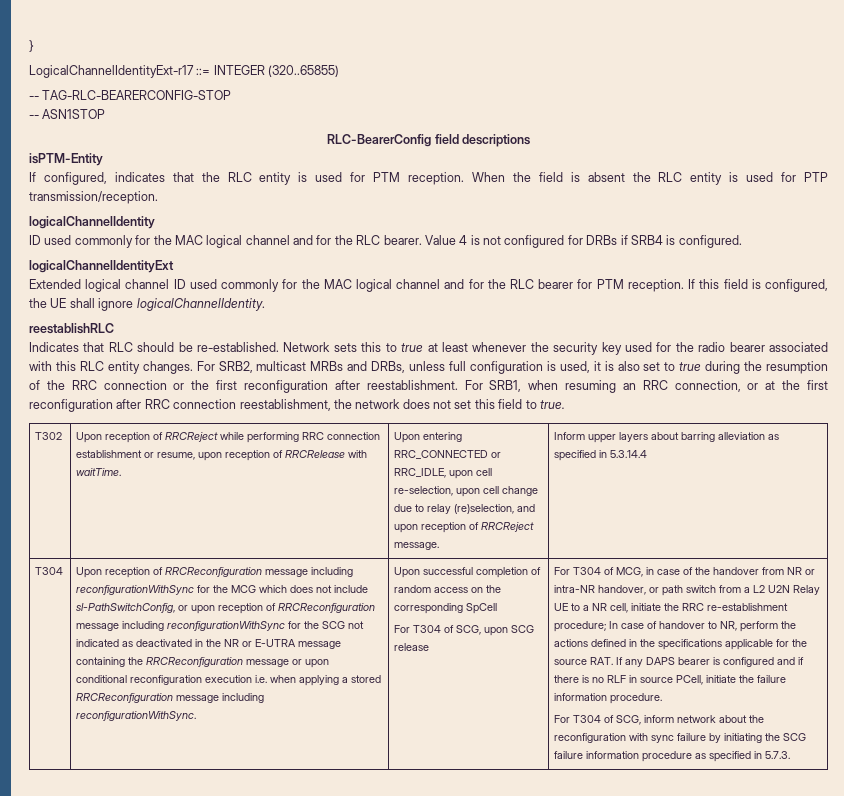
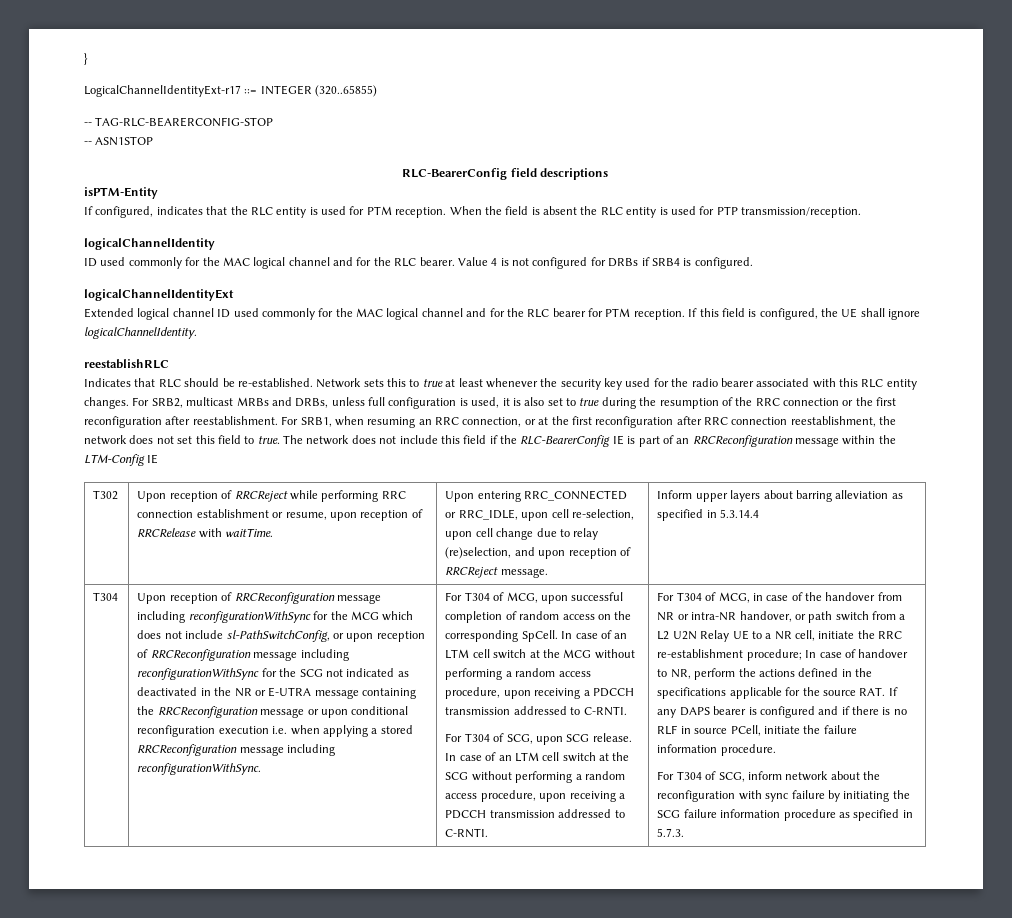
(565, 404) none -> [283,435,896,447] [84,454,159,466] The network does not include this field if the RLC-BearerConfig IE is part of an RRCReconfiguration message within the LTM-Config IE
[394,567,421,578] Upon -> [445,592,568,604] For T304 of MCG, upon
[466,603,498,614] SpCell -> [521,630,628,642] [445,649,635,659] [445,668,591,680] [445,687,634,699] [445,706,627,716] SpCell. In case of an LTM cell switch at the MCG without performing a random access procedure, upon receiving a PDCCH transmission addressed to C-RNTI.
[394,643,430,651] release -> [592,733,632,742] [445,752,630,762] [445,771,625,783] [445,790,625,802] [445,809,625,819] [445,828,489,838] release. In case of an LTM cell switch at the SCG without performing a random access procedure, upon receiving a PDCCH transmission addressed to C-RNTI.

